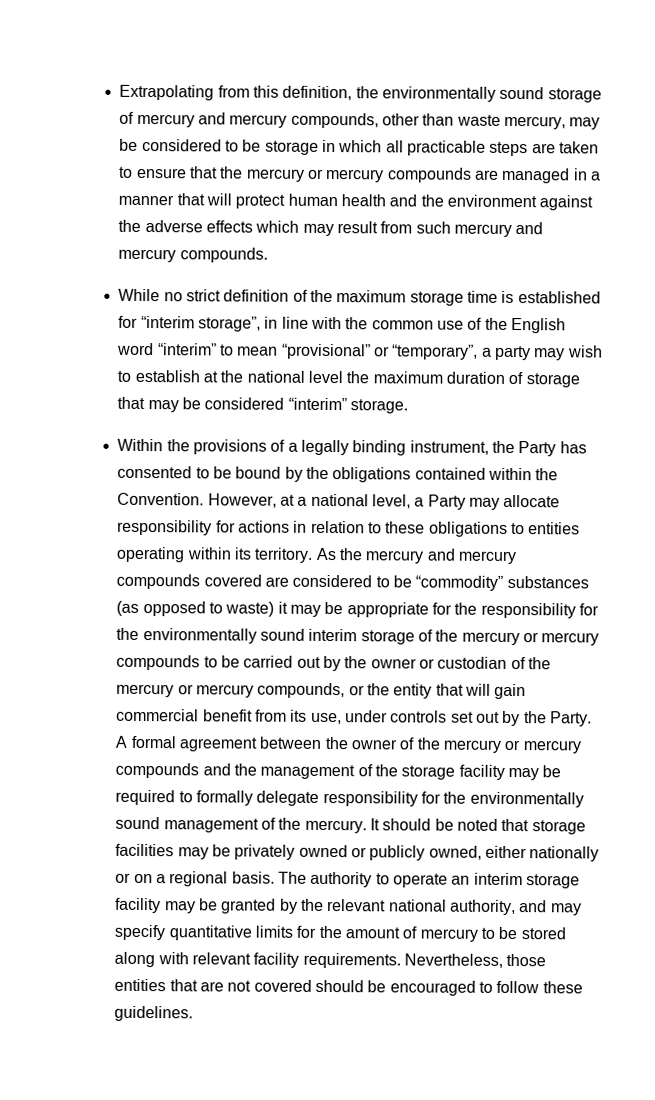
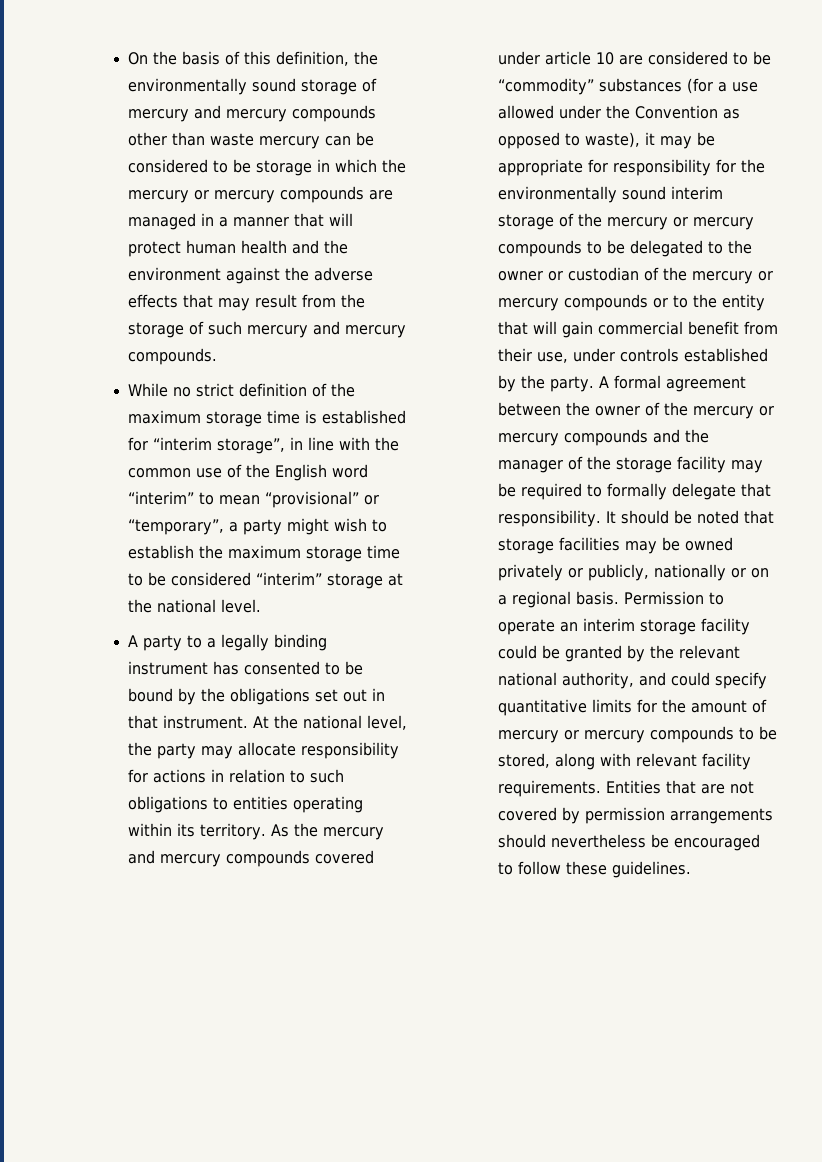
[119,84,250,101] Extrapolating from -> [128,51,241,65] On the basis of
[290,112,379,129] compounds, -> [292,105,377,122] compounds
[503,115,601,130] mercury, may -> [259,136,352,149] mercury can
[385,140,599,157] [119,166,219,179] all practicable steps are taken to ensure that -> (378, 166) none
[255,220,300,233] which -> [183,294,214,308] that
(413, 227) none -> [341,294,366,308] [128,321,205,338] the storage of
[534,348,566,361] may -> [287,518,330,535] might
[203,370,580,388] [117,396,409,414] [117,438,557,457] at the national level the maximum duration of storage that may be considered “interim” storage. // Within the provisions of a legally binding instrument, the Party -> [199,545,401,562] [128,572,404,589] [128,599,262,613] [128,634,328,651] [128,661,209,675] the maximum storage time to be considered “interim” storage at the national level. // A party to a legally binding instrument
[414,467,559,481] [117,492,466,510] contained within the Convention. However, at a national level, a Party -> [315,688,386,702] [128,715,408,730] [128,742,197,759] set out in that instrument. At the national level, the party
[385,521,426,534] these -> [310,769,345,783] such
(262, 580) none -> [498,51,615,65] under article 10
[116,600,140,616] (as -> [687,78,759,94] [498,105,741,119] (for a use allowed under the Convention as
[225,601,275,617] waste) -> [585,132,641,148] waste),
[454,602,478,615] the -> (609, 166) none
[243,655,342,672] carried out by -> [630,240,724,257] delegated to
[257,682,365,699] compounds, or -> [564,294,689,311] compounds or to
[290,709,308,722] its -> [498,348,533,362] their
[450,710,592,727] set out by the Party. -> [684,348,769,362] [498,375,595,392] established by the party.
[260,764,356,780] management -> [498,460,564,473] manager
[322,790,584,808] [115,816,367,834] responsibility for the environmentally sound management of the mercury. -> [741,483,772,497] [498,510,602,527] that responsibility.
[234,844,527,861] privately owned or publicly owned, either -> [685,537,734,551] [498,564,650,581] owned privately or publicly,
[278,871,373,888] The authority -> [624,591,705,605] Permission
[164,901,196,914] may -> [498,645,538,659] could
[550,903,582,916] may -> [671,672,711,686] could
[480,926,566,940] to be stored -> [564,726,778,743] [498,753,551,768] or mercury compounds to be stored,
[404,953,547,968] [114,978,167,992] Nevertheless, those entities -> [606,780,662,794] Entities
[315,979,365,993] should -> [562,807,774,824] [498,834,647,848] by permission arrangements should nevertheless

